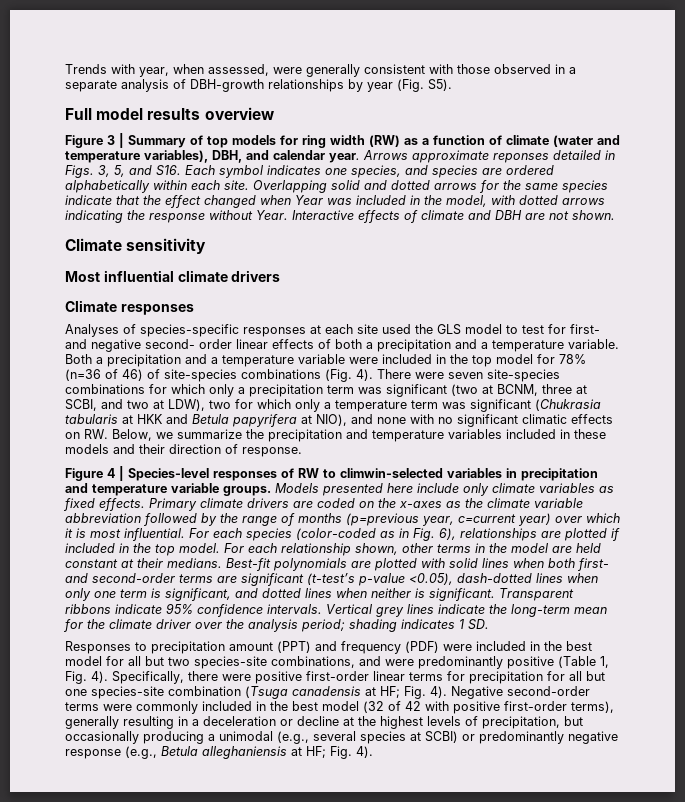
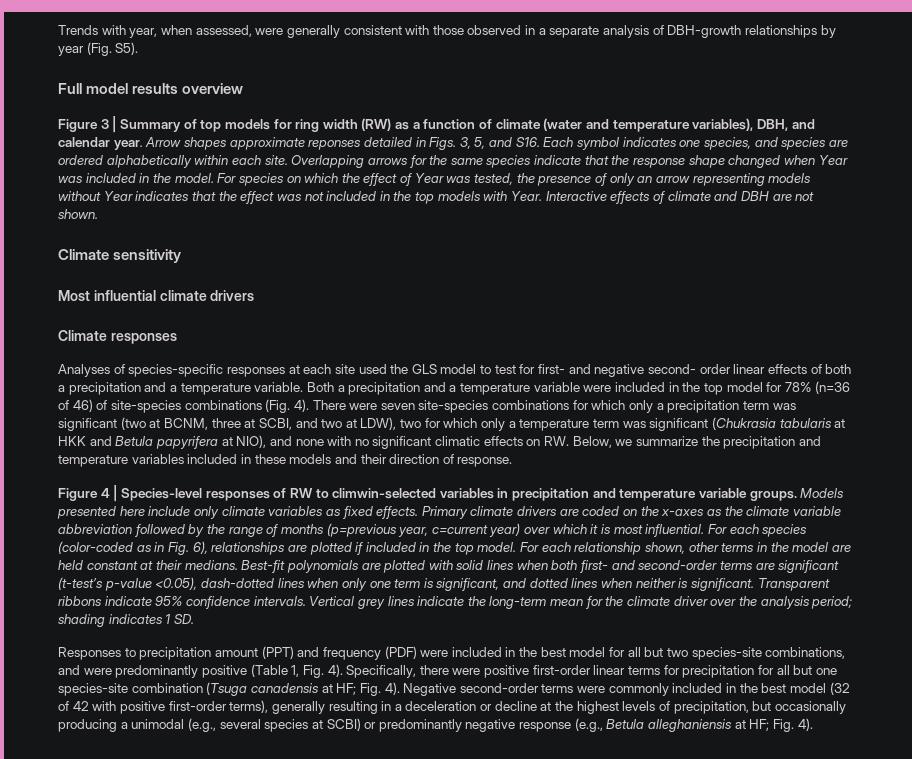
[363,150,408,160] Arrows -> [145,137,227,150] Arrow shapes
[331,180,430,190] solid and dotted -> (365, 161) none
[165,195,201,208] effect -> [633,155,725,168] response shape
[446,195,605,207] [65,210,253,223] model, with dotted arrows indicating the response without -> [174,173,812,186] [58,191,508,204] model. For species on which the effect of Year was tested, the presence of only an arrow representing models without Year indicates that the effect was not included in the top models with

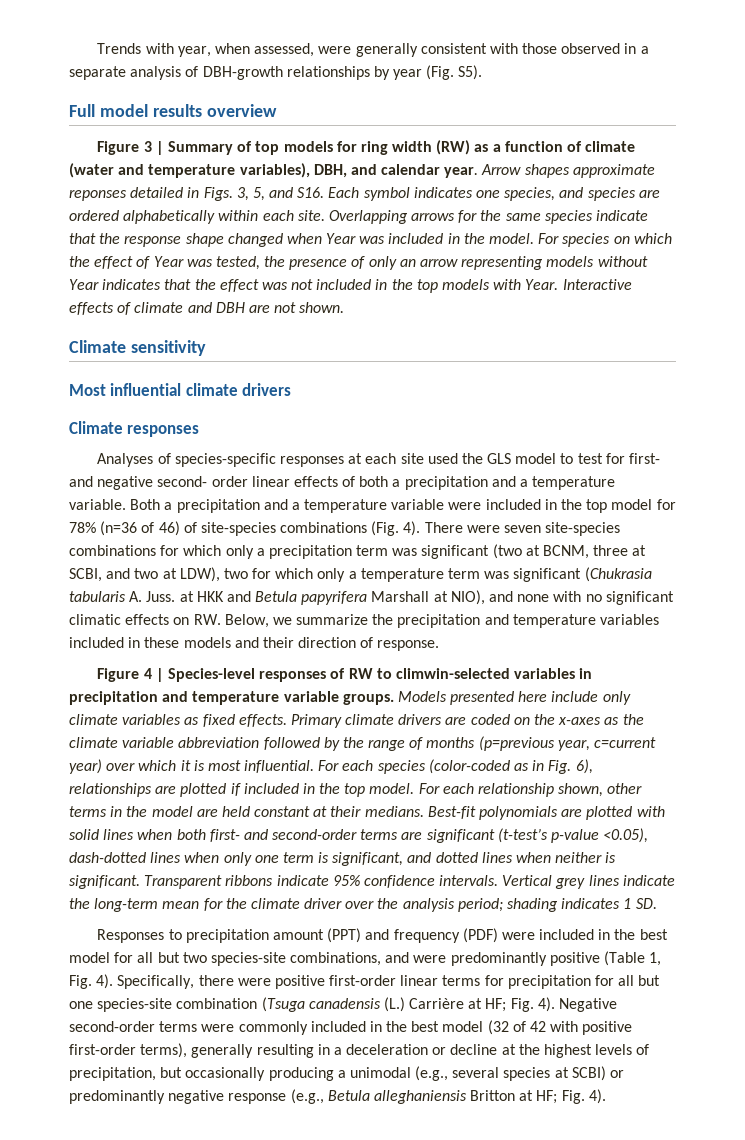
(832, 423) none -> [129,591,176,602] A. Juss.
(218, 442) none -> [371,591,430,602] Marshall
(319, 688) none -> [383,997,465,1012] (L.) Carrière
(733, 725) none -> [470,1090,516,1101] Britton

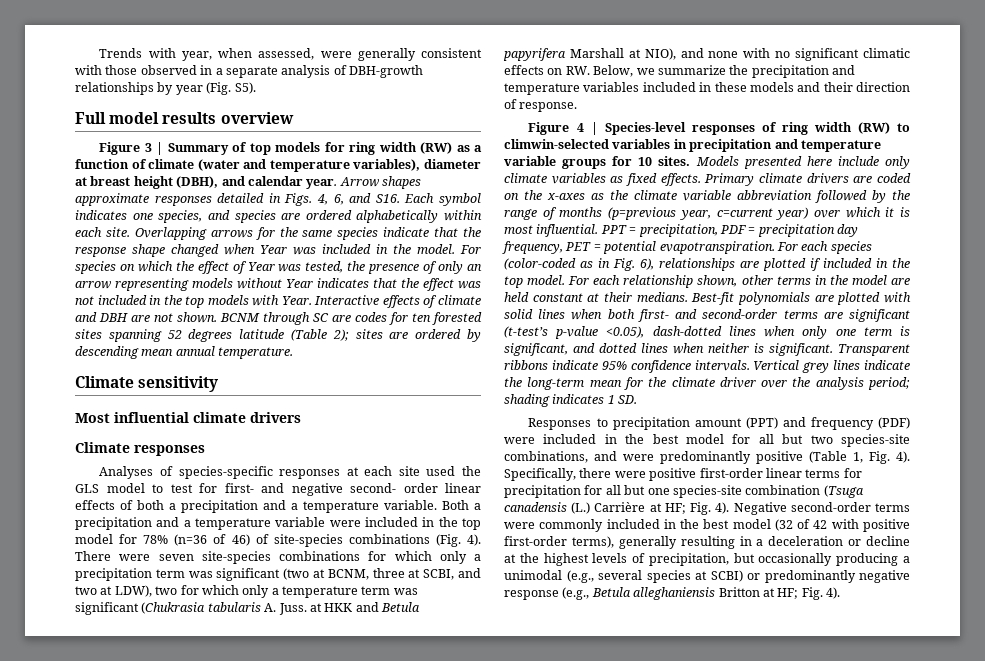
[313,164,347,178] DBH, -> [424,159,481,169] [75,176,219,189] diameter at breast height (DBH),
[69,190,127,201] reponses -> [154,196,212,206] responses
[236,187,265,201] 3, 5, -> [317,194,344,205] 4, 6,
(345, 307) none -> [220,312,482,325] [75,329,482,342] [75,346,294,359] BCNM through SC are codes for ten forested sites spanning 52 degrees latitude (Table 2); sites are ordered by descending mean annual temperature.
[348,668,373,679] RW -> [781,122,890,135] ring width (RW)
[342,694,394,705] groups. -> [562,156,691,169] groups for 10 sites.
(315, 766) none -> [600,224,858,237] [502,241,775,254] PPT = precipitation, PDF = precipitation day frequency, PET = potential evapotranspiration.

